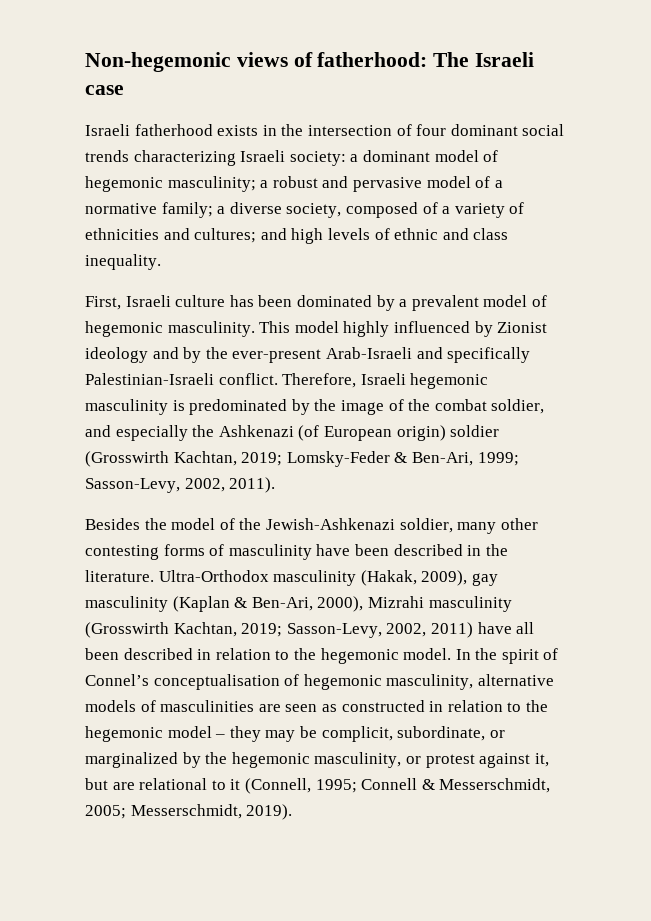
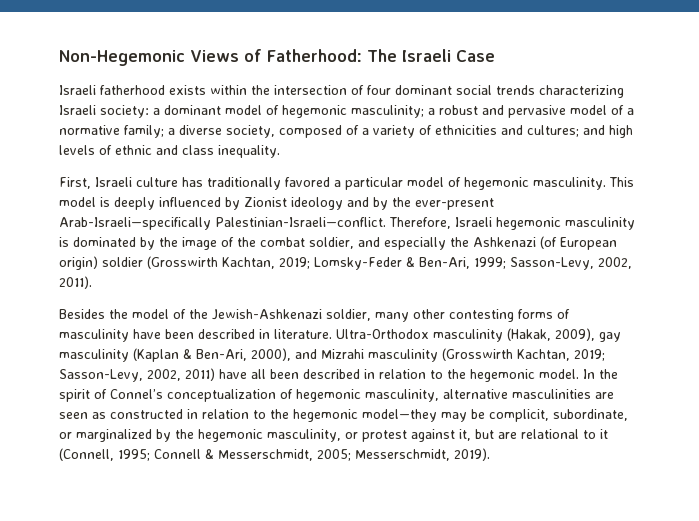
[85,52,428,72] Non-hegemonic views of fatherhood: -> [59,49,362,66] Non-Hegemonic Views of Fatherhood:
[85,85,124,95] case -> [456,50,495,62] Case
[262,125,277,136] in -> [210,85,247,95] within
[258,295,479,311] been dominated by a prevalent -> [207,177,403,190] traditionally favored a particular
[343,321,390,337] highly -> [100,197,155,210] is deeply
[325,347,531,363] [85,373,278,385] Arab-Israeli and specifically Palestinian-Israeli conflict. -> [59,217,386,230] Arab-Israeli—specifically Palestinian-Israeli—conflict.
[189,399,288,415] predominated -> [73,237,136,247] dominated
[485,544,508,556] the -> (270, 334) none
(364, 604) none -> [295,349,317,359] and
[153,674,280,690] conceptualisation -> [167,389,276,402] conceptualization
[85,700,156,712] models of -> (508, 394) none
[167,726,261,742] model – they -> [362,409,437,422] model—they

